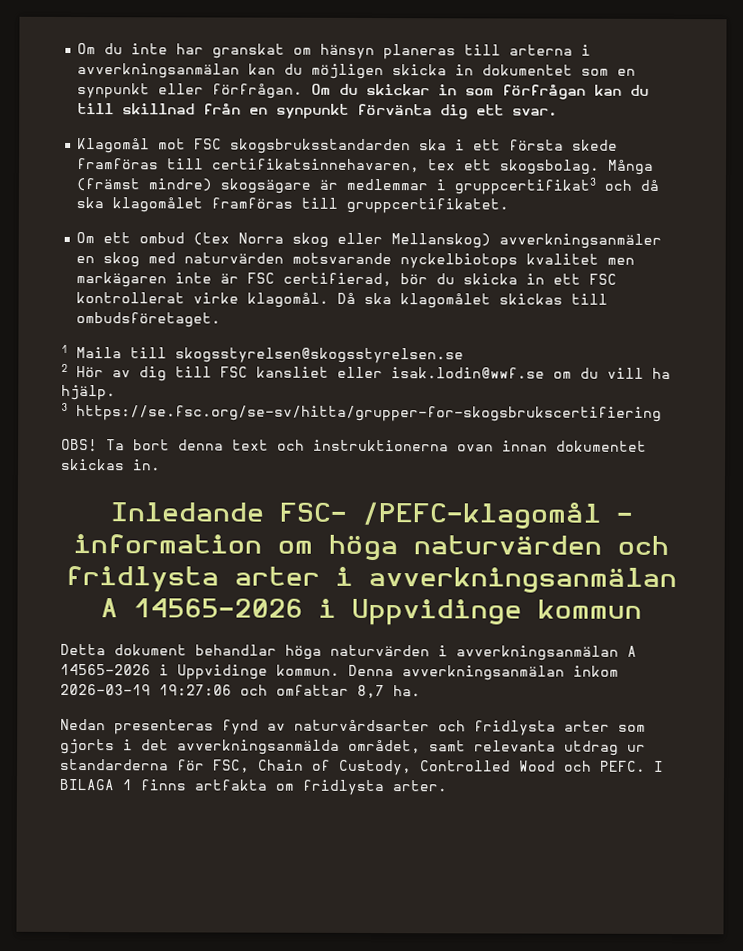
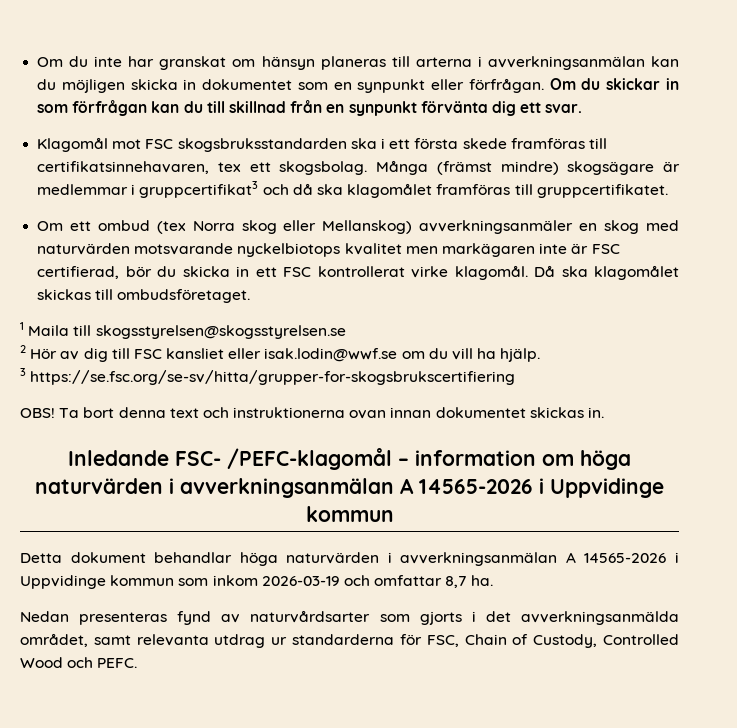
[617,535,669,555] [65,565,320,593] och fridlysta arter -> (163, 486) none
[276,664,565,681] kommun. Denna avverkningsanmälan -> [110,575,209,586] kommun som
[159,684,232,696] 19:27:06 -> (340, 581) none
[438,720,610,736] och fridlysta arter -> (371, 616) none
[654,760,664,772] [59,778,447,796] I BILAGA 1 finns artfakta om fridlysta arter. -> (138, 663) none

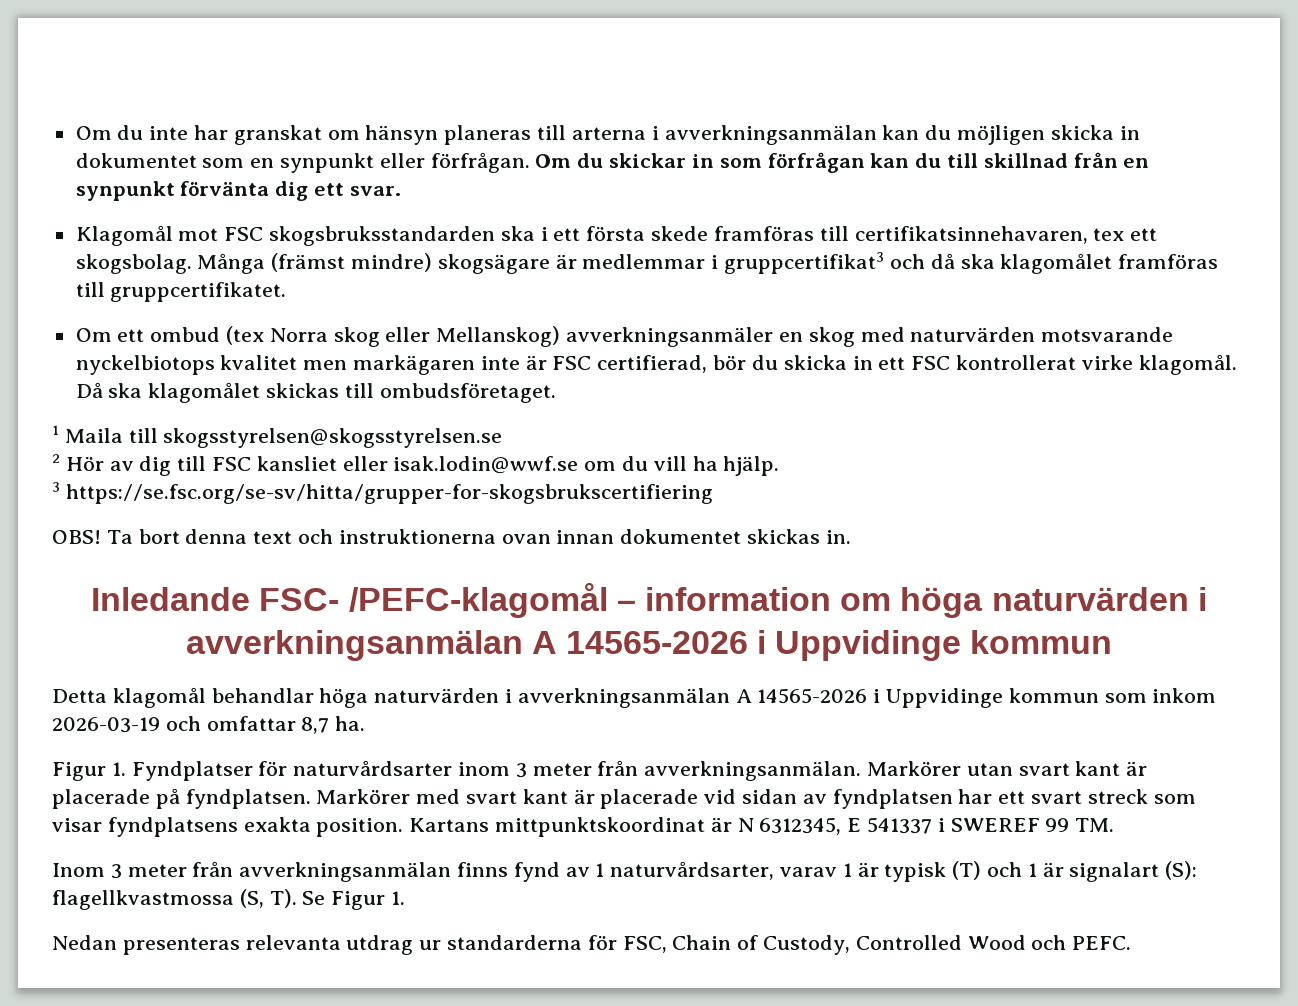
[70,552,146,563] dokument -> [112,687,206,708] klagomål
[20,610,680,625] [20,633,131,647] Nedan presenteras fynd av naturvårdsarter som gjorts i det avverkningsanmälda området, samt -> [52,760,1148,781] [52,788,1196,809] [52,817,1115,837] [52,861,1198,882] [52,889,406,910] [52,935,240,955] Figur 1. Fyndplatser för naturvårdsarter inom 3 meter från avverkningsanmälan. Markörer utan svart kant är placerade på fyndplatsen. Markörer med svart kant är placerade vid sidan av fyndplatsen har ett svart streck som visar fyndplatsens exakta position. Kartans mittpunktskoordinat är N 6312345, E 541337 i SWEREF 99 TM. // Inom 3 meter från avverkningsanmälan finns fynd av 1 naturvårdsarter, varav 1 är typisk (T) och 1 är signalart (S): flagellkvastmossa (S, T). Se Figur 1. // Nedan presenteras

